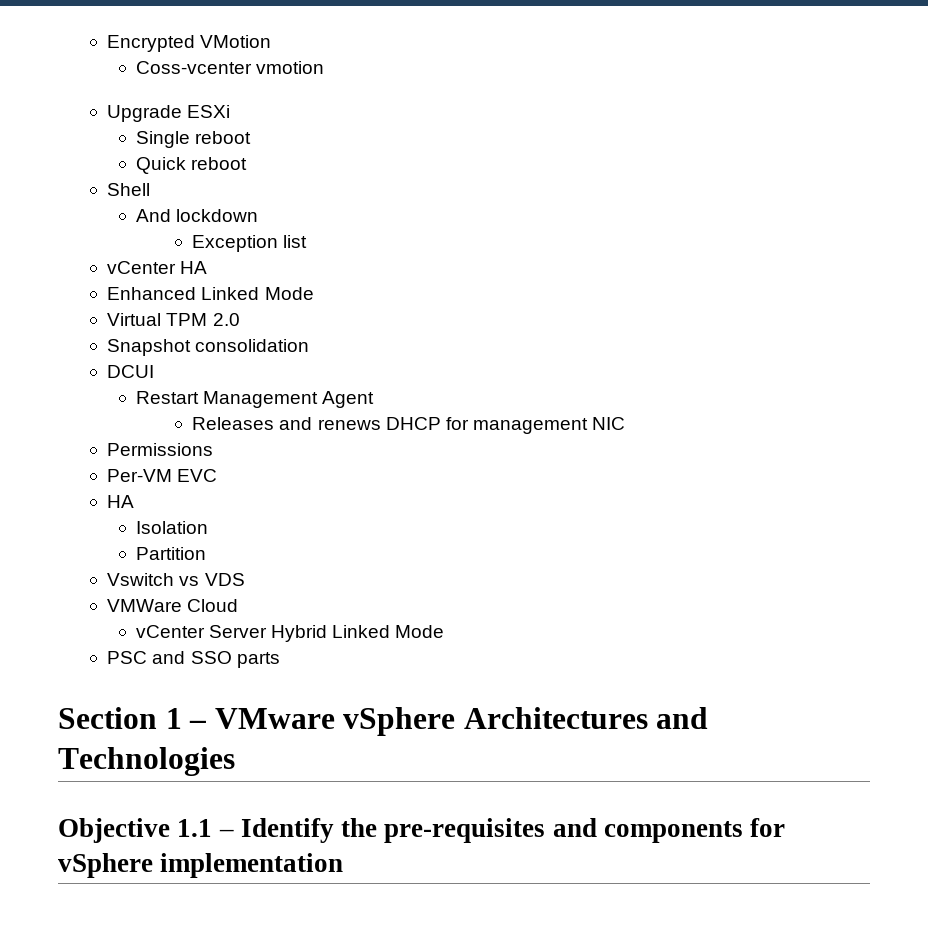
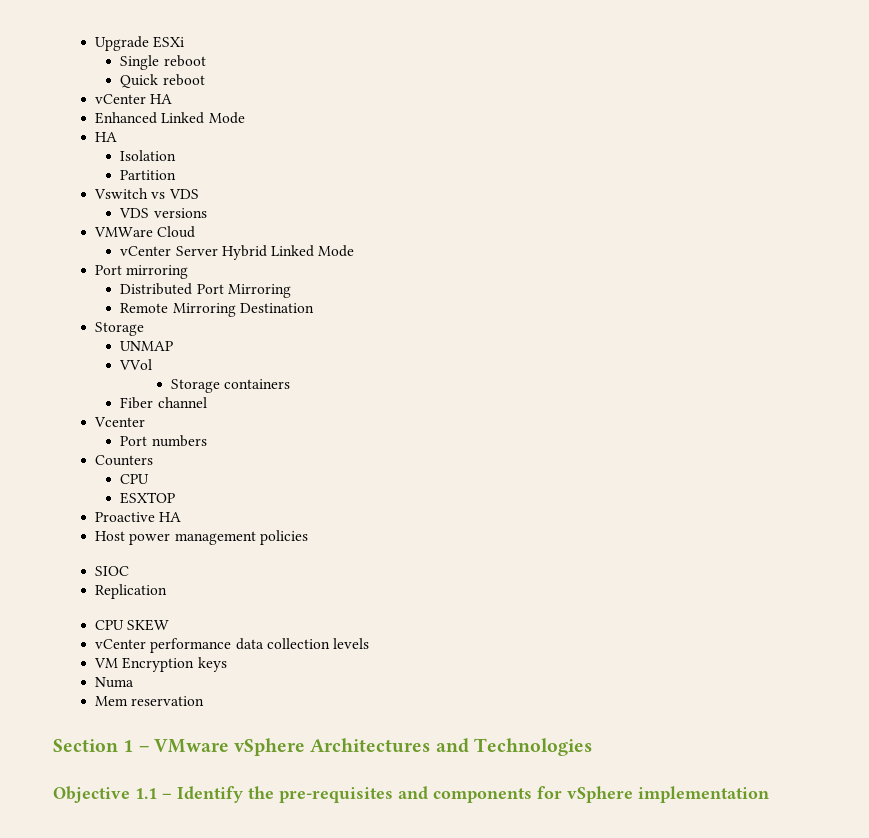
[107,35,272,52] [135,61,324,74] Encrypted VMotion // Coss-vcenter vmotion // -> (95, 43) none
[107,183,151,196] [135,209,258,222] [192,235,308,252] // Shell // And lockdown // Exception list -> (205, 80) none
[107,313,240,326] [107,339,310,356] [107,365,155,378] [135,391,374,408] [192,417,626,434] [107,443,214,456] [107,469,218,482] // Virtual TPM 2.0 // Snapshot consolidation // DCUI // Restart Management Agent // Releases and renews DHCP for management NIC // Permissions // Per-VM EVC -> (245, 118) none
(245, 579) none -> [119,208,207,218] // VDS versions
[107,651,280,668] PSC and SSO parts -> [95,265,189,279] [120,283,291,298] [120,303,314,317] [95,322,145,336] [120,341,174,351] [119,359,153,370] [170,379,290,393] [120,397,207,409] [94,417,146,427] [120,435,207,447] [95,455,154,466] [120,474,150,484] [120,492,176,504] [95,512,182,522] [95,530,308,545] [95,566,130,576] [95,584,168,599] [95,619,170,631] [95,638,369,653] [94,657,227,672] [95,677,135,688] [95,696,205,706] Port mirroring // Distributed Port Mirroring // Remote Mirroring Destination // Storage // UNMAP // VVol // Storage containers // Fiber channel // Vcenter // Port numbers // Counters // CPU // ESXTOP // Proactive HA // Host power management policies // SIOC // Replication // CPU SKEW // vCenter performance data collection levels // VM Encryption keys // Numa // Mem reservation

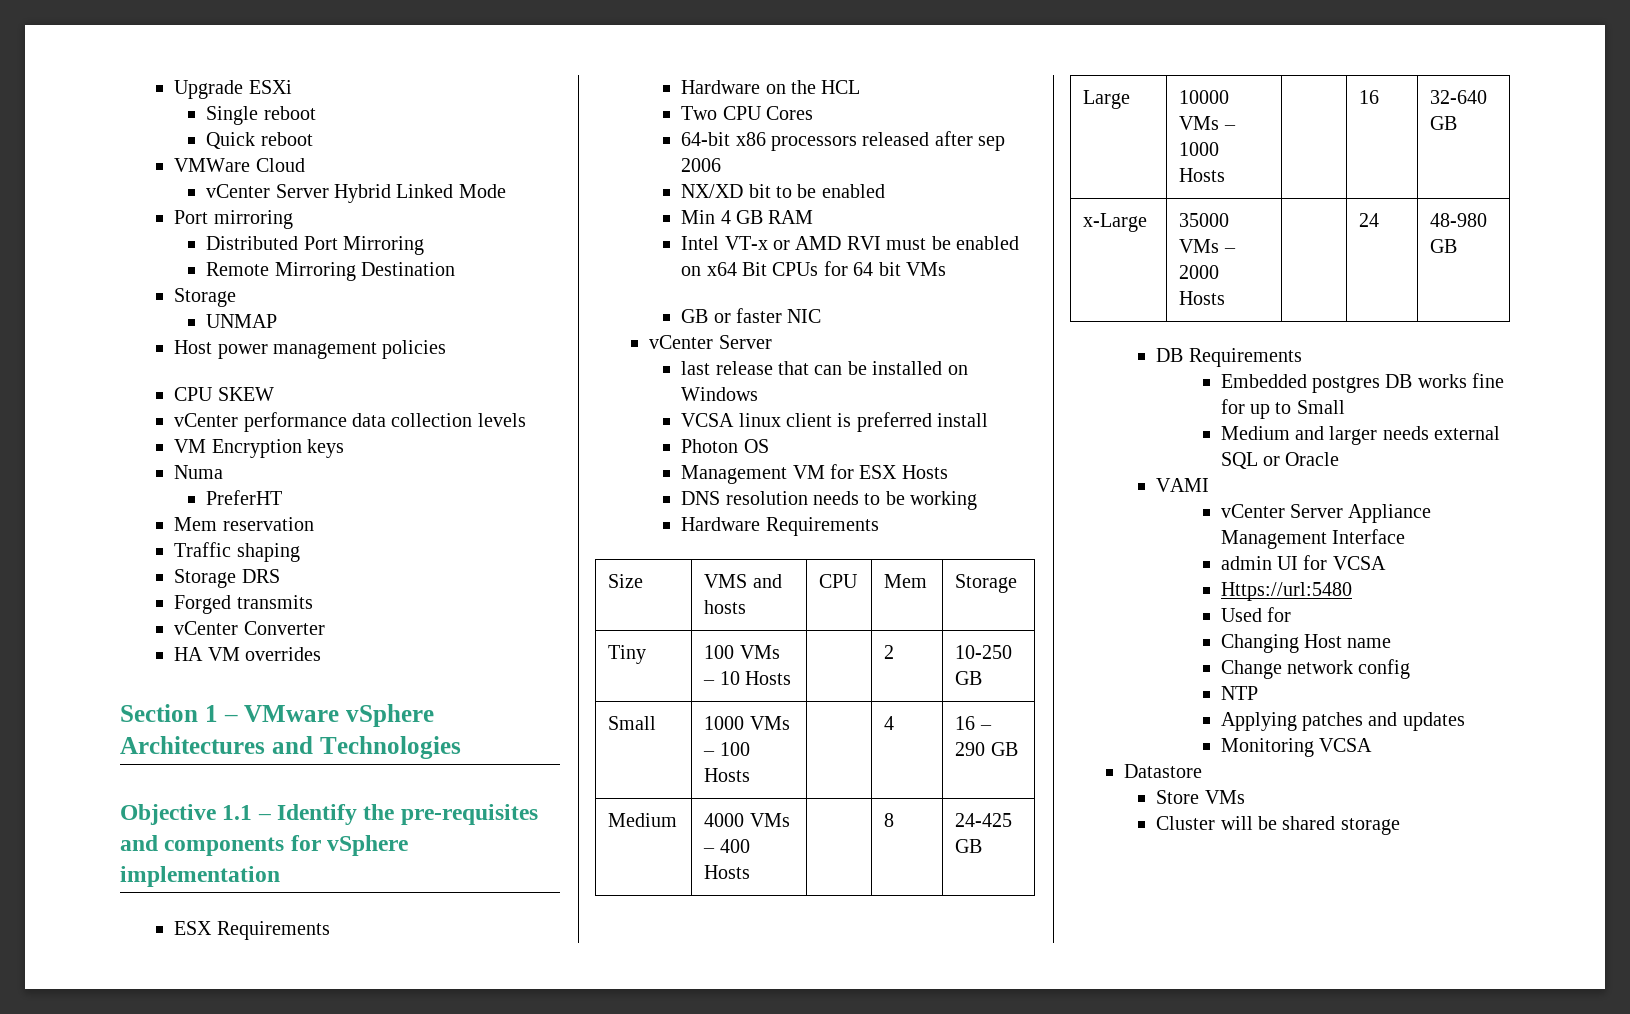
[95,94,173,104] [95,112,245,124] [95,132,118,142] [120,150,177,161] [120,170,177,180] [94,188,199,199] [119,208,207,218] // vCenter HA // Enhanced Linked Mode // HA // Isolation // Partition // Vswitch vs VDS // VDS versions -> (313, 139) none
[119,359,153,370] [170,379,290,393] [120,397,207,409] [94,417,146,427] [120,435,207,447] [95,455,154,466] [120,474,150,484] [120,492,176,504] [95,512,182,522] // VVol // Storage containers // Fiber channel // Vcenter // Port numbers // Counters // CPU // ESXTOP // Proactive HA -> (278, 321) none
[95,566,130,576] [95,584,168,599] // SIOC // Replication -> (447, 349) none
(135, 682) none -> [206,490,283,505] // PreferHT
(205, 701) none -> [174,542,300,562] [174,569,280,588] [174,595,313,614] [174,621,325,635] [174,647,321,661] // Traffic shaping // Storage DRS // Forged transmits // vCenter Converter // HA VM overrides
(769, 794) none -> [174,921,330,940] [681,80,861,94] [681,106,814,120] [681,131,1006,151] [681,158,722,172] [681,184,885,198] [681,210,814,224] [681,236,1020,250] [681,261,947,276] [681,308,822,323] [649,335,772,349] [681,361,968,375] [681,387,759,401] [681,412,989,432] [681,439,769,453] [681,464,948,484] [681,491,978,510] [681,517,879,536] [608,574,644,588] [704,574,782,588] [704,600,747,614] [819,574,859,588] [884,574,928,588] [955,574,1018,593] [608,645,647,664] [704,645,780,659] [703,671,792,685] [884,645,895,659] [955,645,1013,659] [955,671,983,685] [608,716,657,730] [704,716,790,730] [703,742,750,756] [704,768,751,782] [884,716,895,730] [955,716,992,730] [955,742,1018,756] [608,813,678,827] [704,813,790,827] [703,839,750,853] [704,865,751,879] [884,813,895,827] [955,813,1013,827] [955,839,983,853] [1083,90,1131,109] [1179,90,1230,104] [1179,116,1236,130] [1179,142,1220,156] [1179,168,1226,182] [1359,90,1380,104] [1430,90,1488,104] [1430,116,1458,130] [1083,213,1148,232] [1179,213,1230,227] [1179,239,1236,253] [1179,265,1220,279] [1179,291,1226,305] [1359,213,1380,227] [1430,213,1488,227] [1430,239,1458,253] [1156,348,1302,367] [1220,373,1505,393] [1220,399,1345,419] [1220,426,1501,445] [1220,452,1340,469] [1156,478,1210,492] [1220,504,1432,523] [1220,529,1405,549] [1220,555,1386,570] [1220,582,1352,601] [1220,607,1291,622] [1220,634,1392,653] [1220,659,1411,679] [1220,686,1258,700] [1220,712,1465,731] [1220,738,1372,757] [1124,764,1203,778] [1156,790,1245,804] [1156,816,1400,835] // ESX Requirements // Hardware on the HCL // Two CPU Cores // 64-bit x86 processors released after sep 2006 // NX/XD bit to be enabled // Min 4 GB RAM // Intel VT-x or AMD RVI must be enabled on x64 Bit CPUs for 64 bit VMs // GB or faster NIC // vCenter Server // last release that can be installed on Windows // VCSA linux client is preferred install // Photon OS // Management VM for ESX Hosts // DNS resolution needs to be working // Hardware Requirements // Size | VMS and hosts | CPU | Mem | Storage // Tiny | 100 VMs – 10 Hosts | | 2 | 10-250 GB // Small | 1000 VMs – 100 Hosts | | 4 | 16 – 290 GB // Medium | 4000 VMs – 400 Hosts | | 8 | 24-425 GB // Large | 10000 VMs – 1000 Hosts | | 16 | 32-640 GB // x-Large | 35000 VMs – 2000 Hosts | | 24 | 48-980 GB // DB Requirements // Embedded postgres DB works fine for up to Small // Medium and larger needs external SQL or Oracle // VAMI // vCenter Server Appliance Management Interface // admin UI for VCSA // Https://url:5480 // Used for // Changing Host name // Change network config // NTP // Applying patches and updates // Monitoring VCSA // Datastore // Store VMs // Cluster will be shared storage

